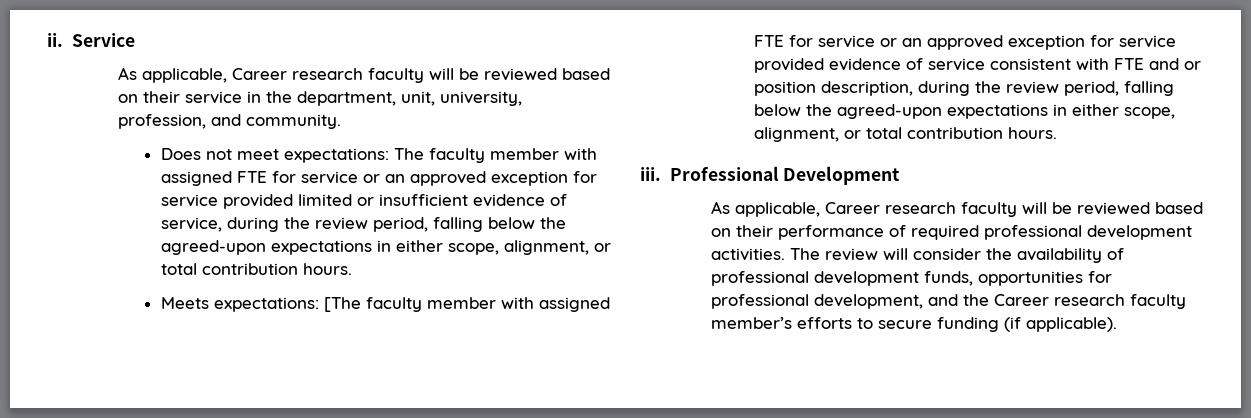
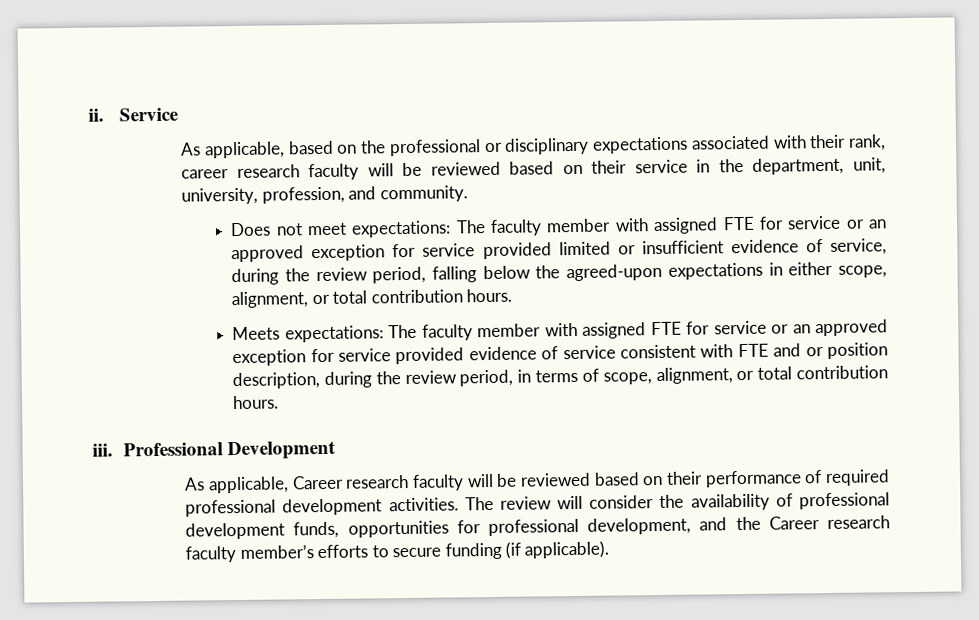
[232,68,288,80] Career -> [287,134,887,157] [181,169,230,179] based on the professional or disciplinary expectations associated with their rank, career
[323,297,361,312] [The -> [388,324,418,339] The
[1123,81,1174,96] [753,104,1119,119] falling below the agreed-upon expectations in either -> [517,368,599,383] in terms of

